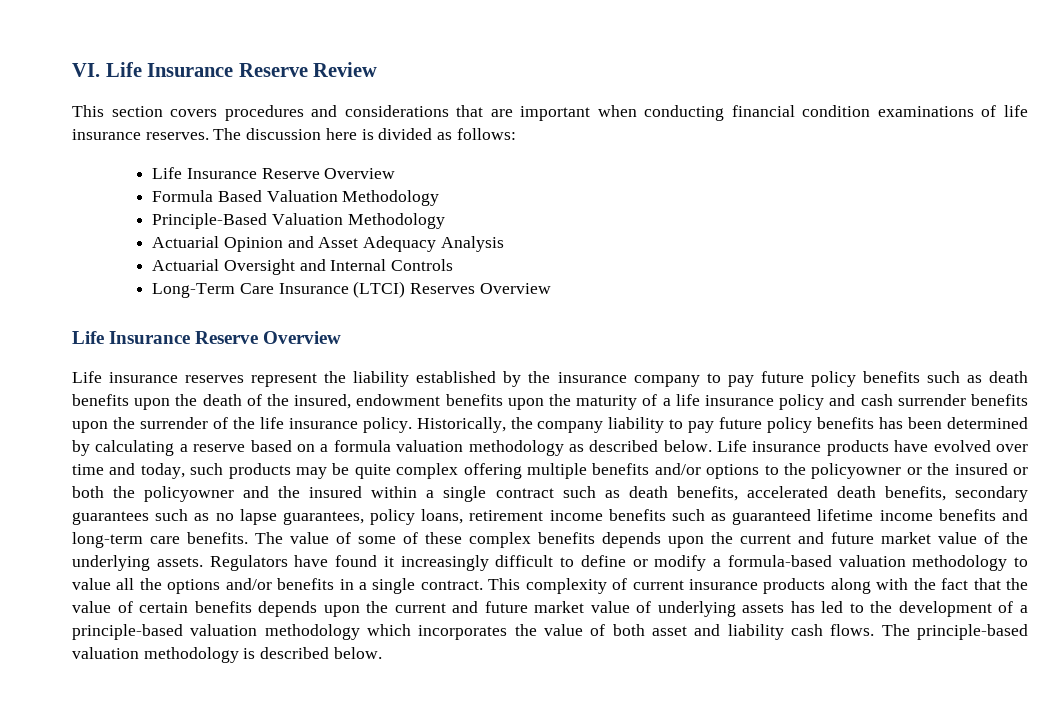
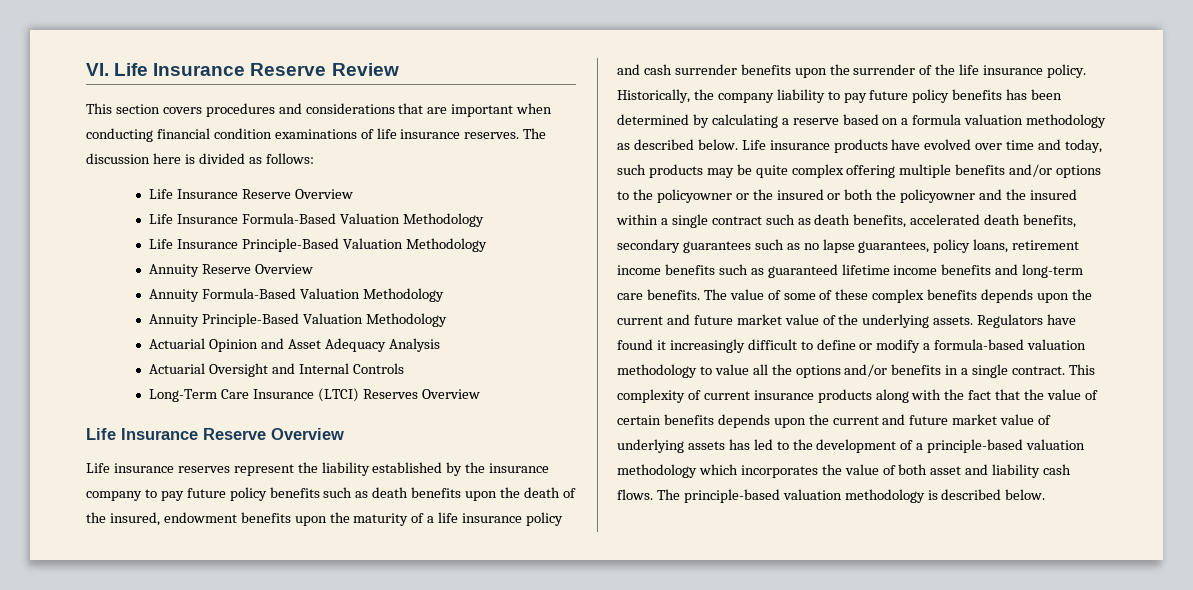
[152,190,440,206] Formula Based Valuation Methodology // -> [149,213,484,227] [149,238,487,252] [149,264,314,277] [149,288,445,302] [149,314,200,327] Life Insurance Formula-Based Valuation Methodology // Life Insurance Principle-Based Valuation Methodology // Annuity Reserve Overview // Annuity Formula-Based Valuation Methodology // Annuity

